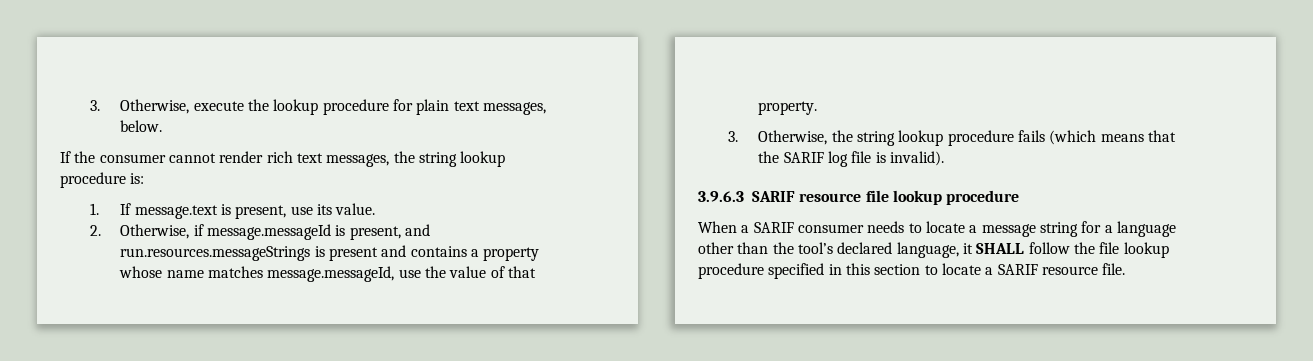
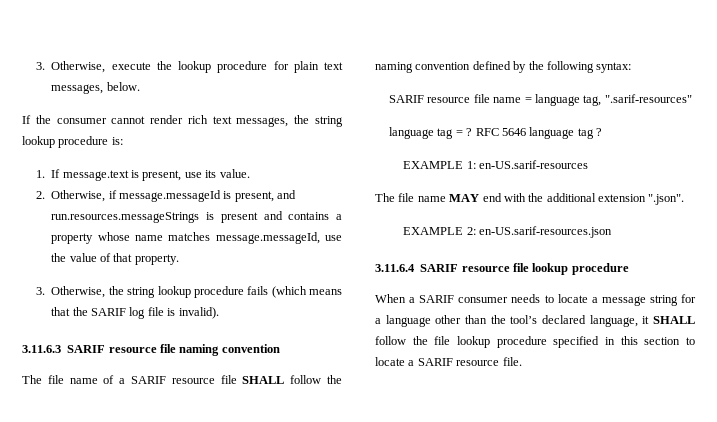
[698,190,889,202] 3.9.6.3 SARIF resource file -> [22,344,280,356] [22,375,343,384] [375,61,632,73] [389,94,692,106] [389,127,603,139] [403,160,588,169] [375,193,685,205] [403,226,612,238] [375,263,529,272] 3.11.6.3 SARIF resource file naming convention // The file name of a SARIF resource file SHALL follow the naming convention defined by the following syntax: // SARIF resource file name = language tag, ".sarif-resources" // language tag = ? RFC 5646 language tag ? // EXAMPLE 1: en-US.sarif-resources // The file name MAY end with the additional extension ".json". // EXAMPLE 2: en-US.sarif-resources.json // 3.11.6.4 SARIF resource file

